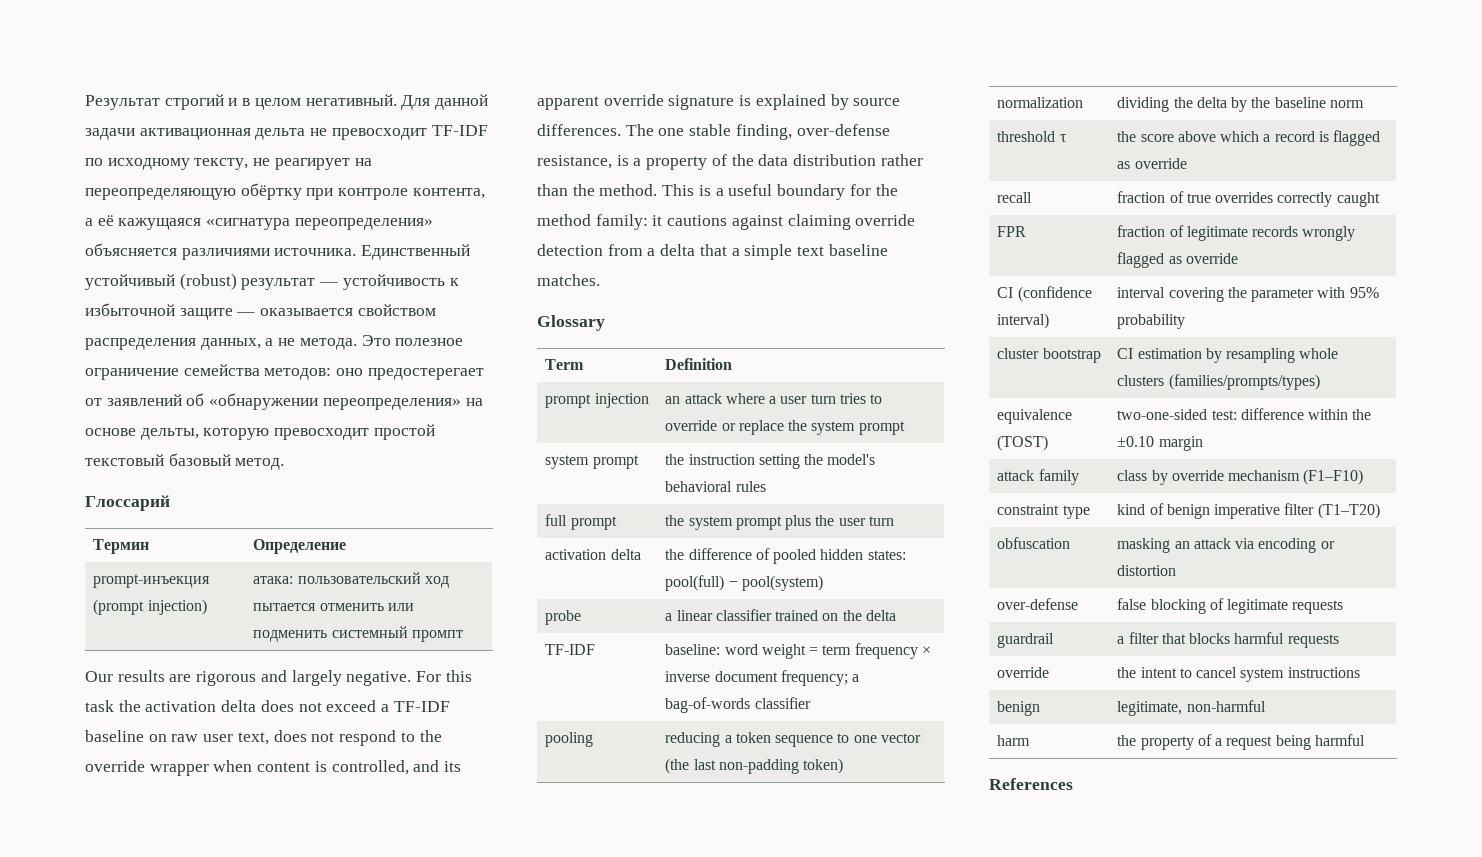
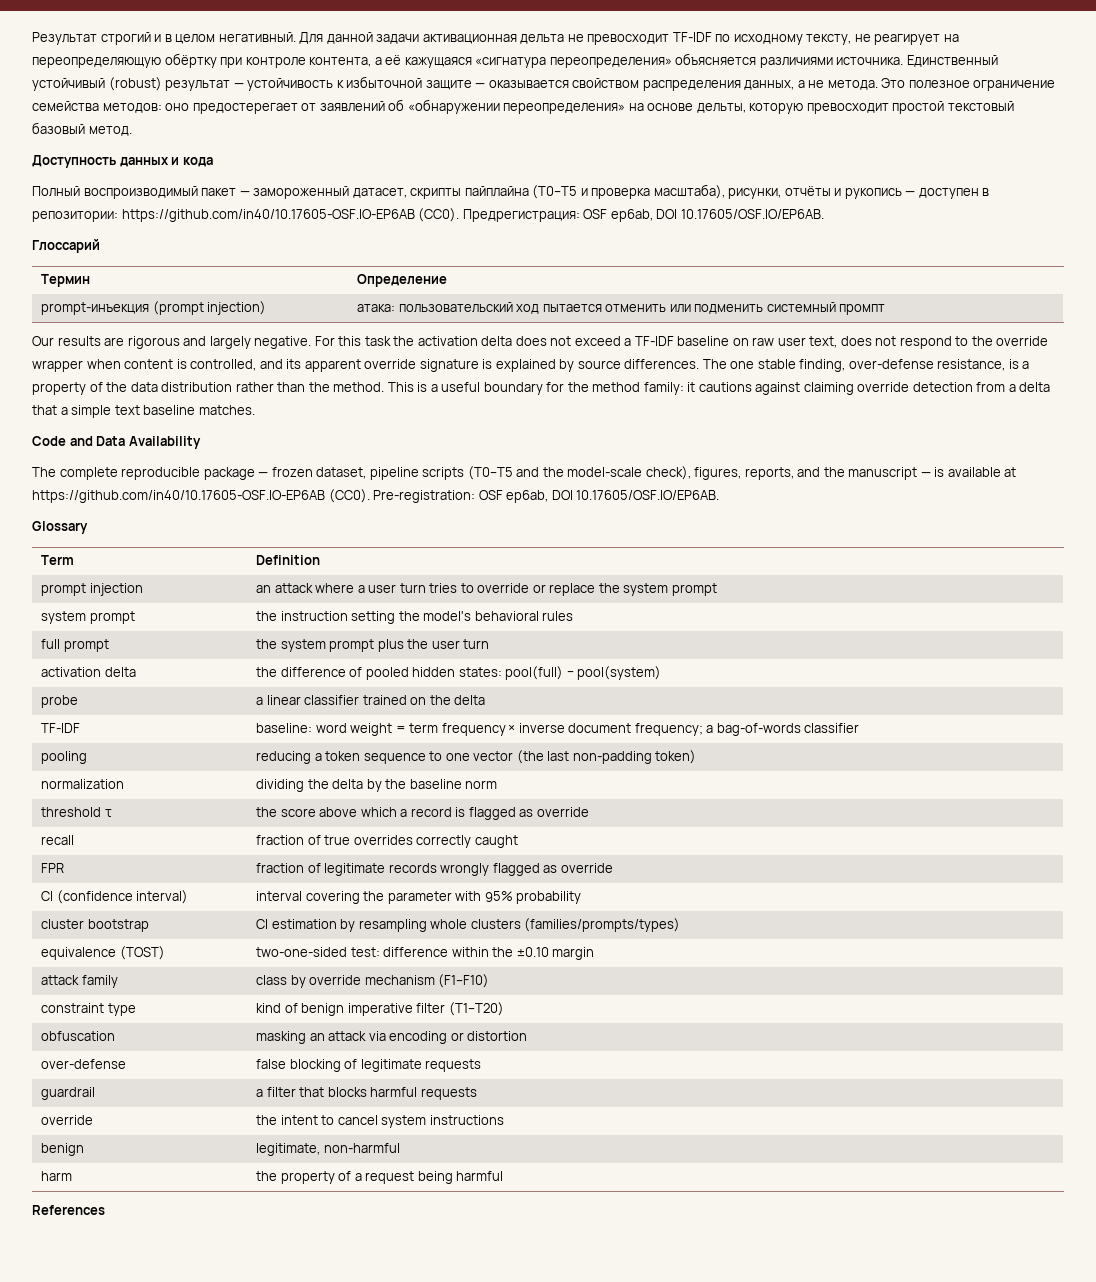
(285, 464) none -> [32,155,213,168] [32,184,990,199] [32,208,824,222] // Доступность данных и кода // Полный воспроизводимый пакет — замороженный датасет, скрипты пайплайна (T0–T5 и проверка масштаба), рисунки, отчёты и рукопись — доступен в репозитории: https://github.com/in40/10.17605-OSF.IO-EP6AB (CC0). Предрегистрация: OSF ep6ab, DOI 10.17605/OSF.IO/EP6AB.
(600, 280) none -> [32,436,201,449] [32,466,1017,480] [32,489,720,503] // Code and Data Availability // The complete reproducible package — frozen dataset, pipeline scripts (T0–T5 and the model-scale check), figures, reports, and the manuscript — is available at https://github.com/in40/10.17605-OSF.IO-EP6AB (CC0). Pre-registration: OSF ep6ab, DOI 10.17605/OSF.IO/EP6AB.

